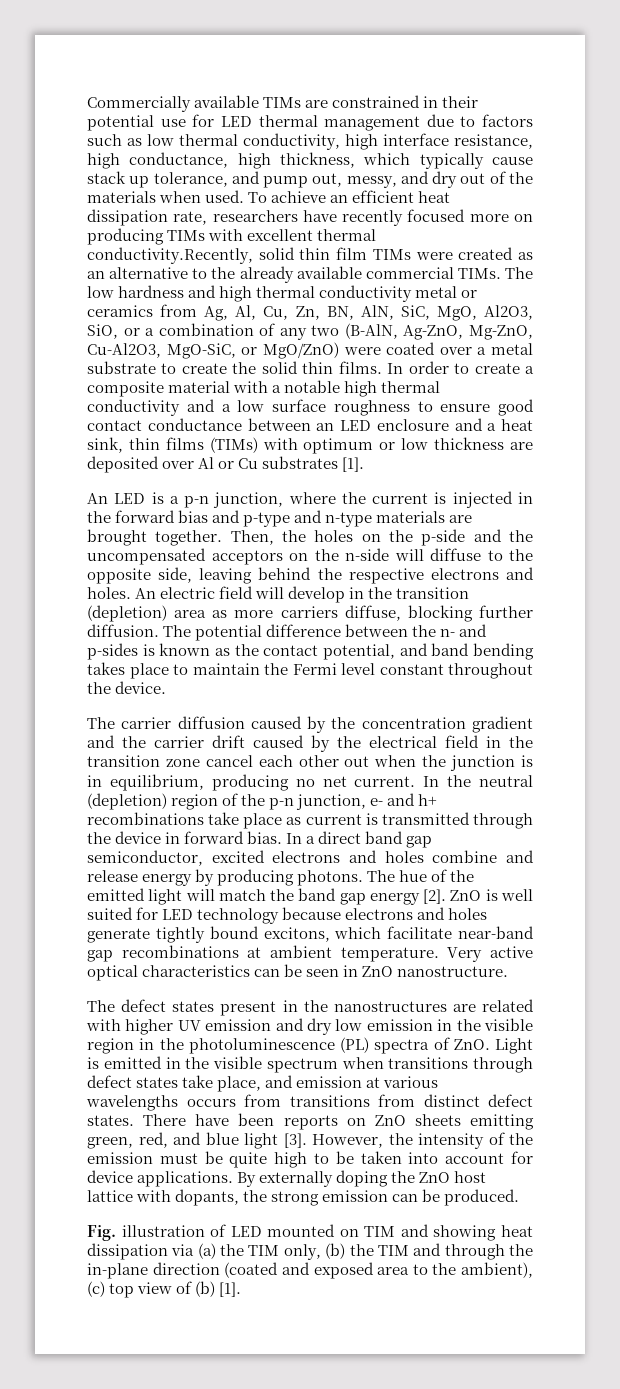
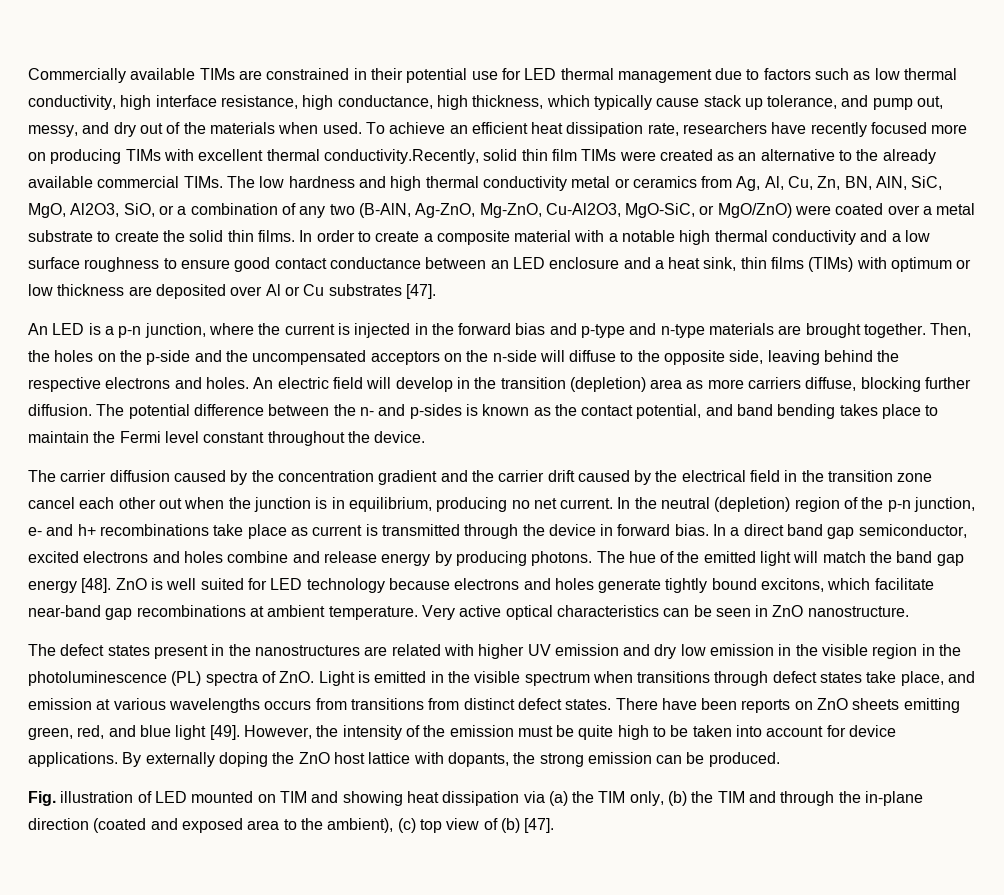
[342,457,365,472] [1]. -> [405,284,436,299] [47].
[423,889,447,904] [2]. -> [81,578,112,593] [48].
[283,1133,307,1148] [3]. -> [209,725,240,740] [49].
[219,1282,242,1297] [1]. -> [524,818,555,833] [47].

